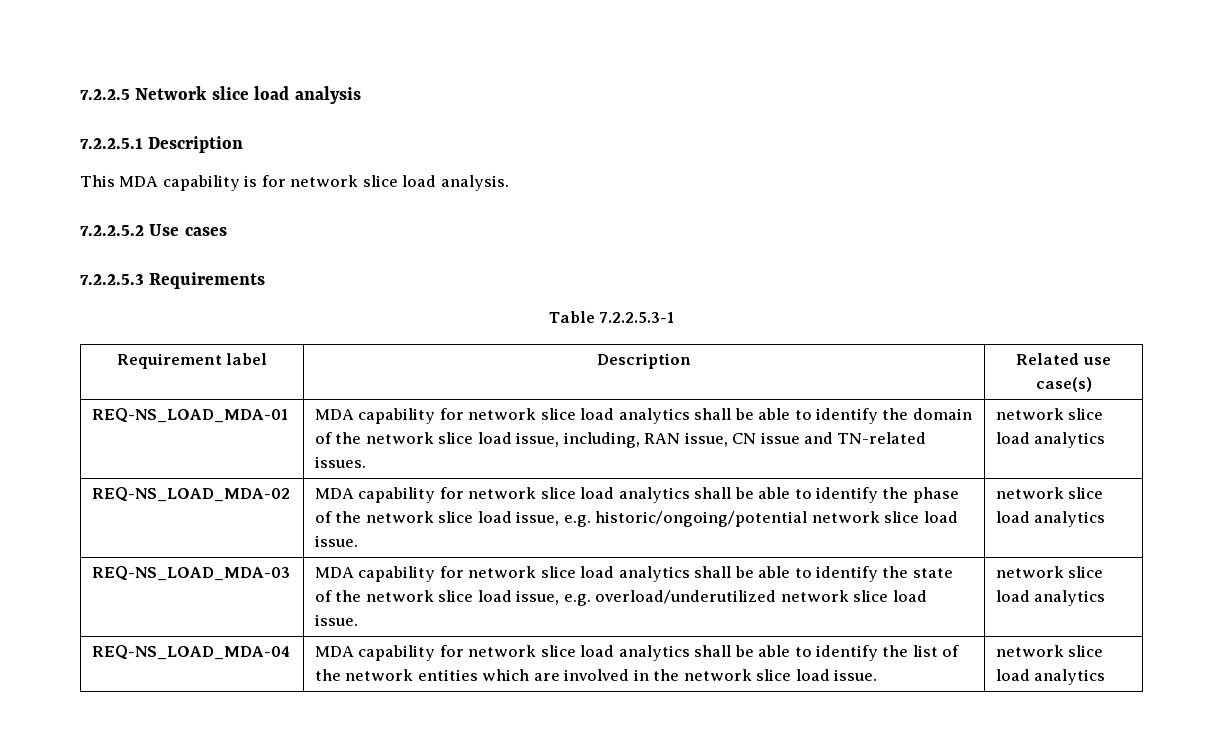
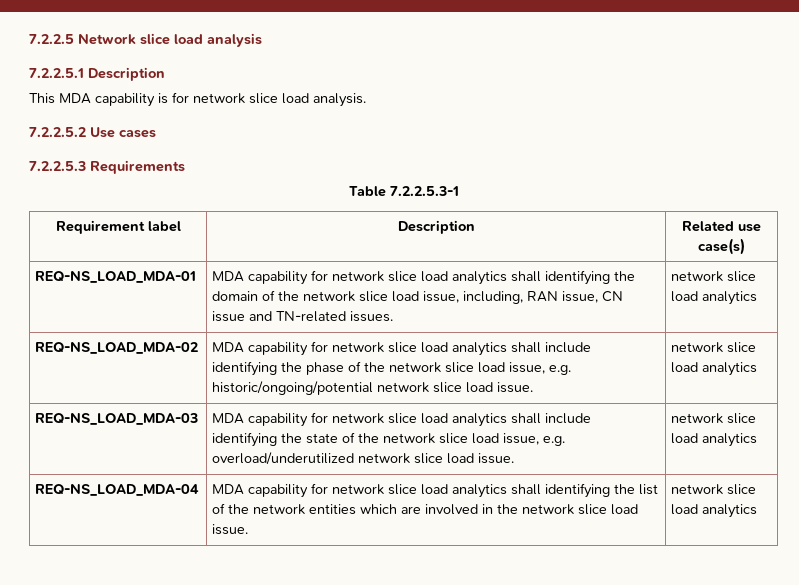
[734,408,879,424] be able to identify -> [545,270,611,285] identifying
[734,487,879,503] be able to identify -> [545,342,592,353] [212,361,278,376] include identifying
[734,566,879,582] be able to identify -> [545,413,592,424] [212,432,278,447] include identifying
[734,645,879,661] be able to identify -> [545,483,611,498] identifying

